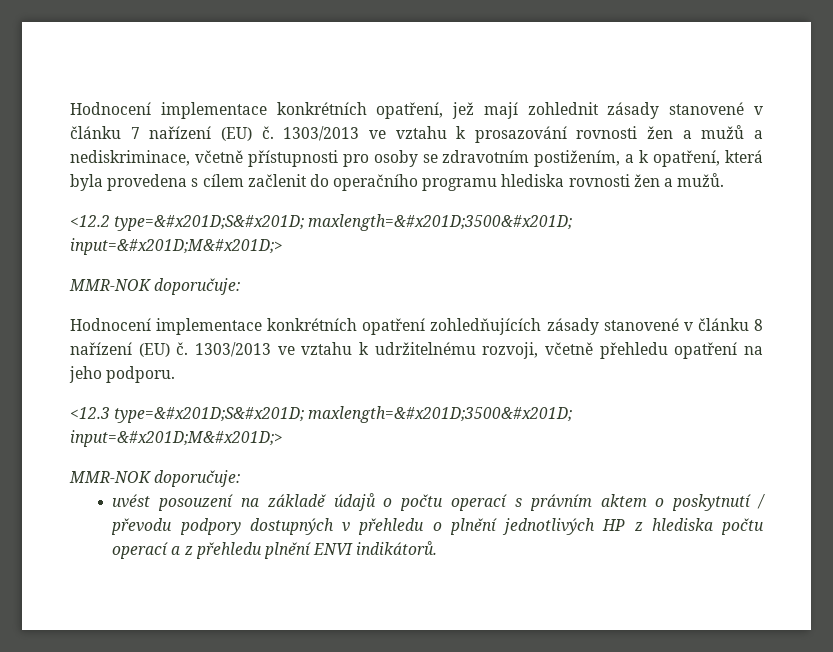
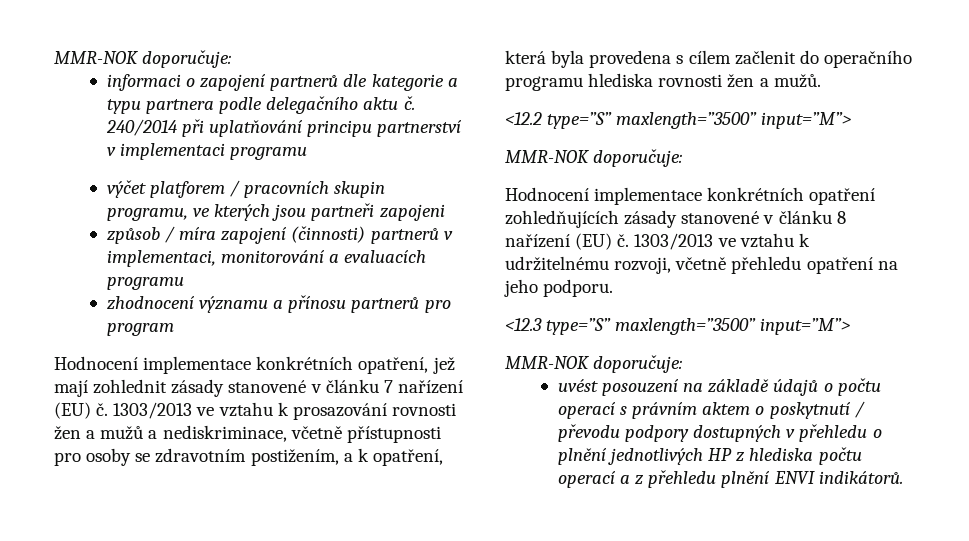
(70, 108) none -> [54,50,232,68] [106,74,458,91] [106,96,415,114] [105,119,463,137] [106,143,308,160] [106,180,386,198] [106,203,445,221] [106,226,453,244] [106,250,427,267] [106,277,184,290] [106,295,451,313] [106,323,174,336] MMR-NOK doporučuje: // informaci o zapojení partnerů dle kategorie a typu partnera podle delegačního aktu č. 240/2014 při uplatňování principu partnerství v implementaci programu // výčet platforem / pracovních skupin programu, ve kterých jsou partneři zapojeni // způsob / míra zapojení (činnosti) partnerů v implementaci, monitorování a evaluacích programu // zhodnocení významu a přínosu partnerů pro program //
[114,214,573,231] [70,238,283,255] type=&#x201D;S&#x201D; maxlength=&#x201D;3500&#x201D; input=&#x201D;M&#x201D;> -> [547,112,852,129] type=”S” maxlength=”3500” input=”M”>
[114,406,573,423] [70,430,283,447] type=&#x201D;S&#x201D; maxlength=&#x201D;3500&#x201D; input=&#x201D;M&#x201D;> -> [546,318,851,335] type=”S” maxlength=”3500” input=”M”>

